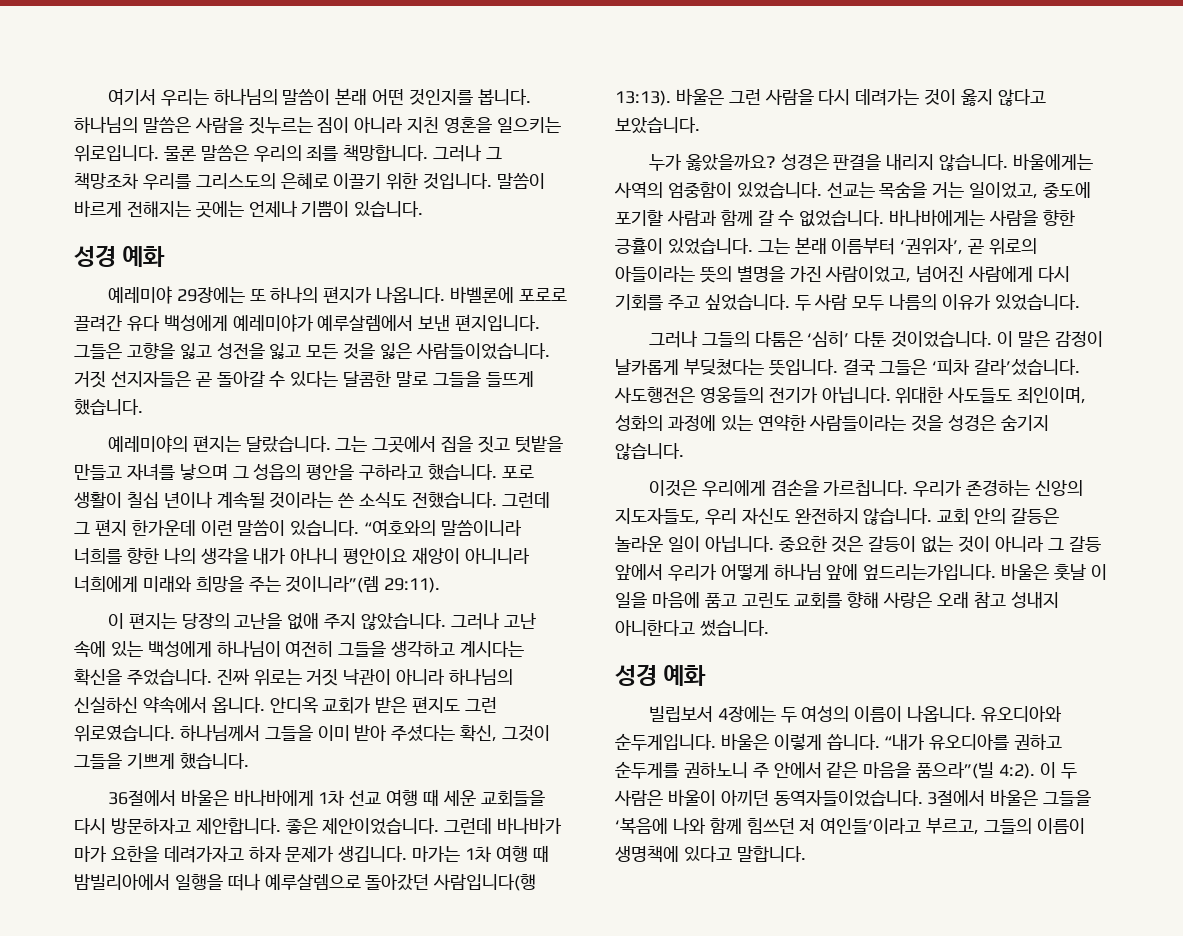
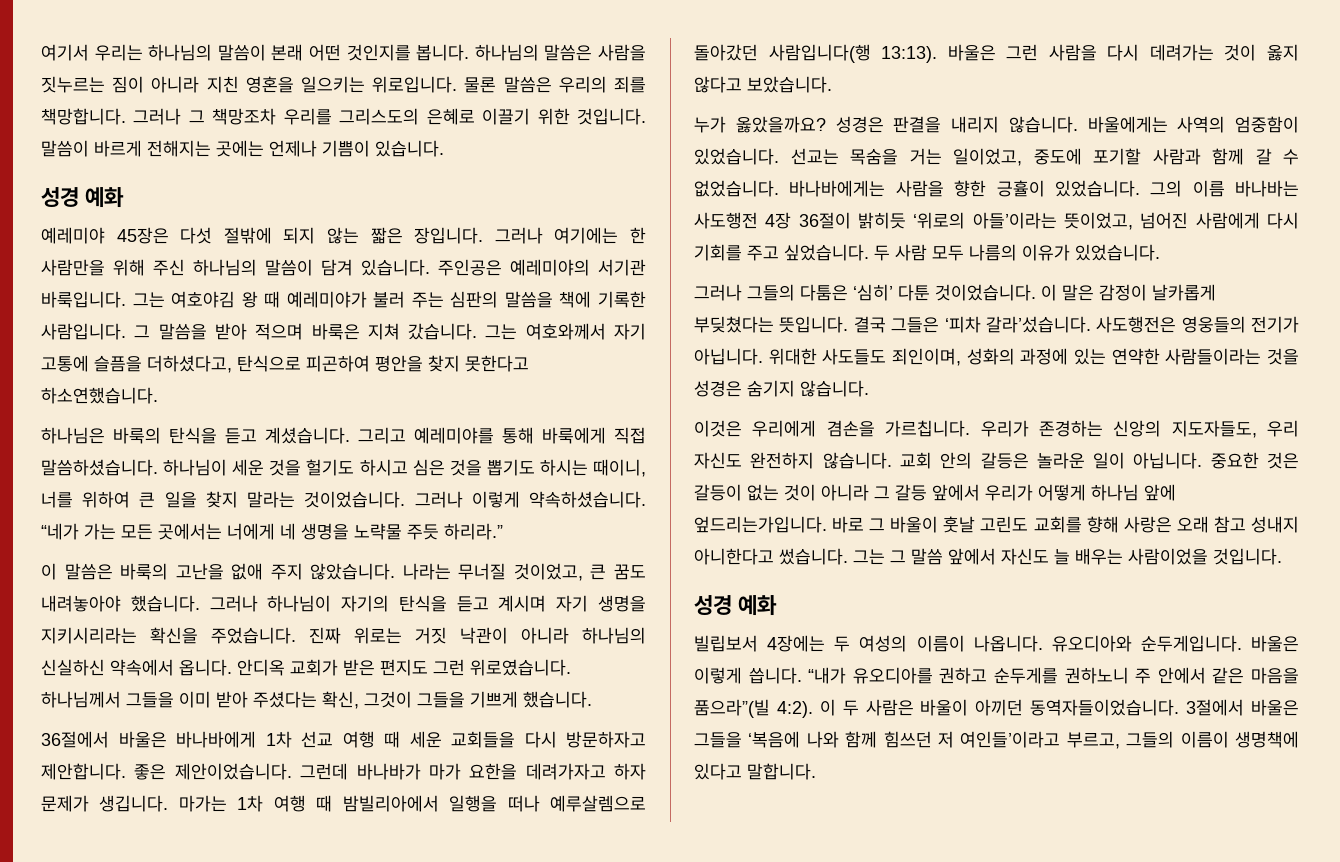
[176,286,567,303] [74,314,541,332] [74,343,550,360] [74,371,534,388] [74,399,143,415] [107,435,563,453] [74,464,534,480] [74,491,550,509] [74,519,523,536] [74,547,530,564] [74,576,441,593] [107,612,230,629] 29장에는 또 하나의 편지가 나옵니다. 바벨론에 포로로 끌려간 유다 백성에게 예레미야가 예루살렘에서 보낸 편지입니다. 그들은 고향을 잃고 성전을 잃고 모든 것을 잃은 사람들이었습니다. 거짓 선지자들은 곧 돌아갈 수 있다는 달콤한 말로 그들을 들뜨게 했습니다. // 예레미야의 편지는 달랐습니다. 그는 그곳에서 집을 짓고 텃밭을 만들고 자녀를 낳으며 그 성읍의 평안을 구하라고 했습니다. 포로 생활이 칠십 년이나 계속될 것이라는 쓴 소식도 전했습니다. 그런데 그 편지 한가운데 이런 말씀이 있습니다. “여호와의 말씀이니라 너희를 향한 나의 생각을 내가 아나니 평안이요 재앙이 아니니라 너희에게 미래와 희망을 주는 것이니라”(렘 29:11). // 이 편지는 당장의 -> [116,227,647,244] [41,259,646,276] [41,291,646,308] [41,323,646,340] [41,355,529,373] [41,387,158,404] [41,427,646,444] [41,459,647,477] [41,491,646,508] [41,523,503,540] [41,563,169,580] 45장은 다섯 절밖에 되지 않는 짧은 장입니다. 그러나 여기에는 한 사람만을 위해 주신 하나님의 말씀이 담겨 있습니다. 주인공은 예레미야의 서기관 바룩입니다. 그는 여호야김 왕 때 예레미야가 불러 주는 심판의 말씀을 책에 기록한 사람입니다. 그 말씀을 받아 적으며 바룩은 지쳐 갔습니다. 그는 여호와께서 자기 고통에 슬픔을 더하셨다고, 탄식으로 피곤하여 평안을 찾지 못한다고 하소연했습니다. // 하나님은 바룩의 탄식을 듣고 계셨습니다. 그리고 예레미야를 통해 바룩에게 직접 말씀하셨습니다. 하나님이 세운 것을 헐기도 하시고 심은 것을 뽑기도 하시는 때이니, 너를 위하여 큰 일을 찾지 말라는 것이었습니다. 그러나 이렇게 약속하셨습니다. “네가 가는 모든 곳에서는 너에게 네 생명을 노략물 주듯 하리라.” // 이 말씀은 바룩의
[450,612,536,630] [74,640,525,658] 그러나 고난 속에 있는 백성에게 하나님이 여전히 그들을 생각하고 계시다는 -> [402,563,646,581] [41,595,646,612] [41,627,137,644] 나라는 무너질 것이었고, 큰 꿈도 내려놓아야 했습니다. 그러나 하나님이 자기의 탄식을 듣고 계시며 자기 생명을 지키시리라는
[757,237,1038,255] [615,266,912,283] 그는 본래 이름부터 ‘권위자’, 곧 위로의 아들이라는 뜻의 별명을 가진 사람이었고, -> [1150,180,1299,197] [694,212,1133,230] 그의 이름 바나바는 사도행전 4장 36절이 밝히듯 ‘위로의 아들’이라는 뜻이었고,
[1001,563,1107,580] [615,592,737,608] 바울은 훗날 이 일을 마음에 품고 -> [832,516,976,533] 바로 그 바울이 훗날
(769, 627) none -> [853,548,1282,565] 그는 그 말씀 앞에서 자신도 늘 배우는 사람이었을 것입니다.

